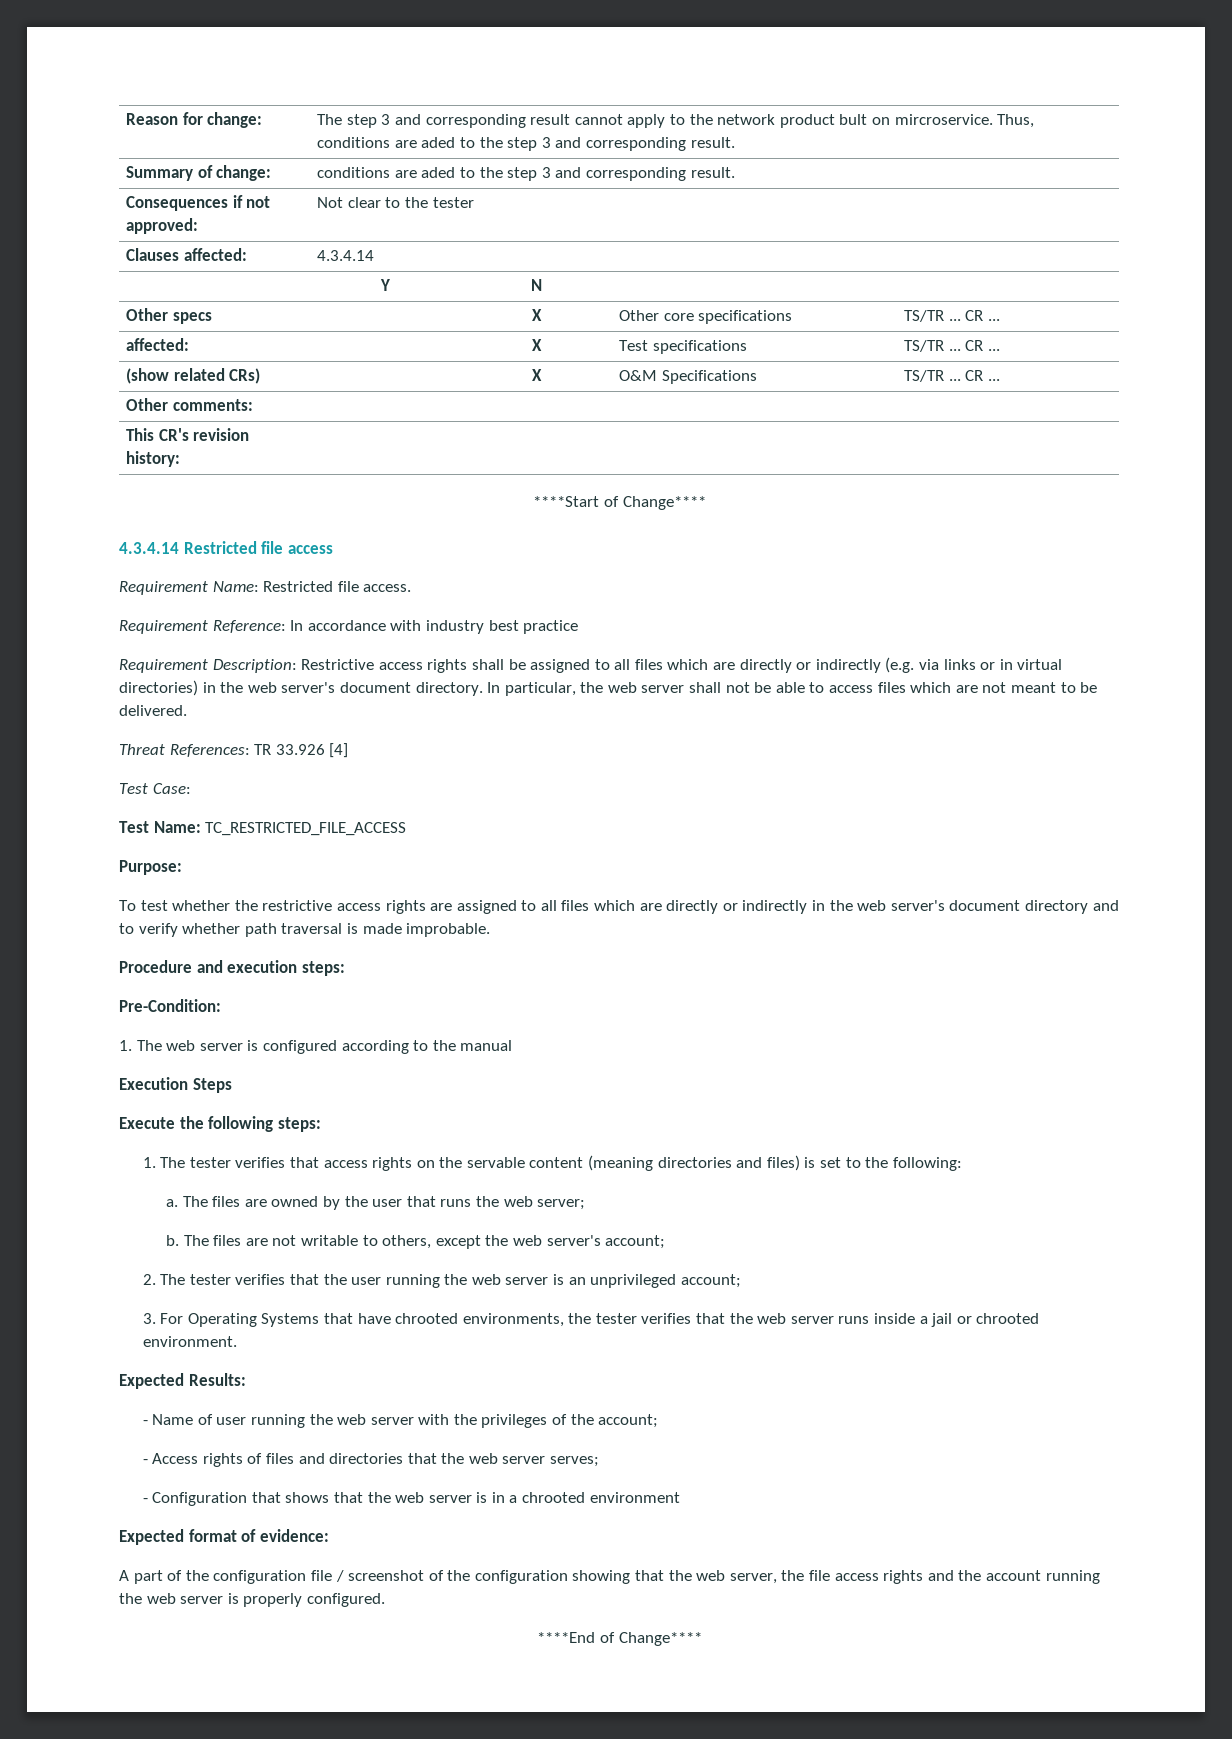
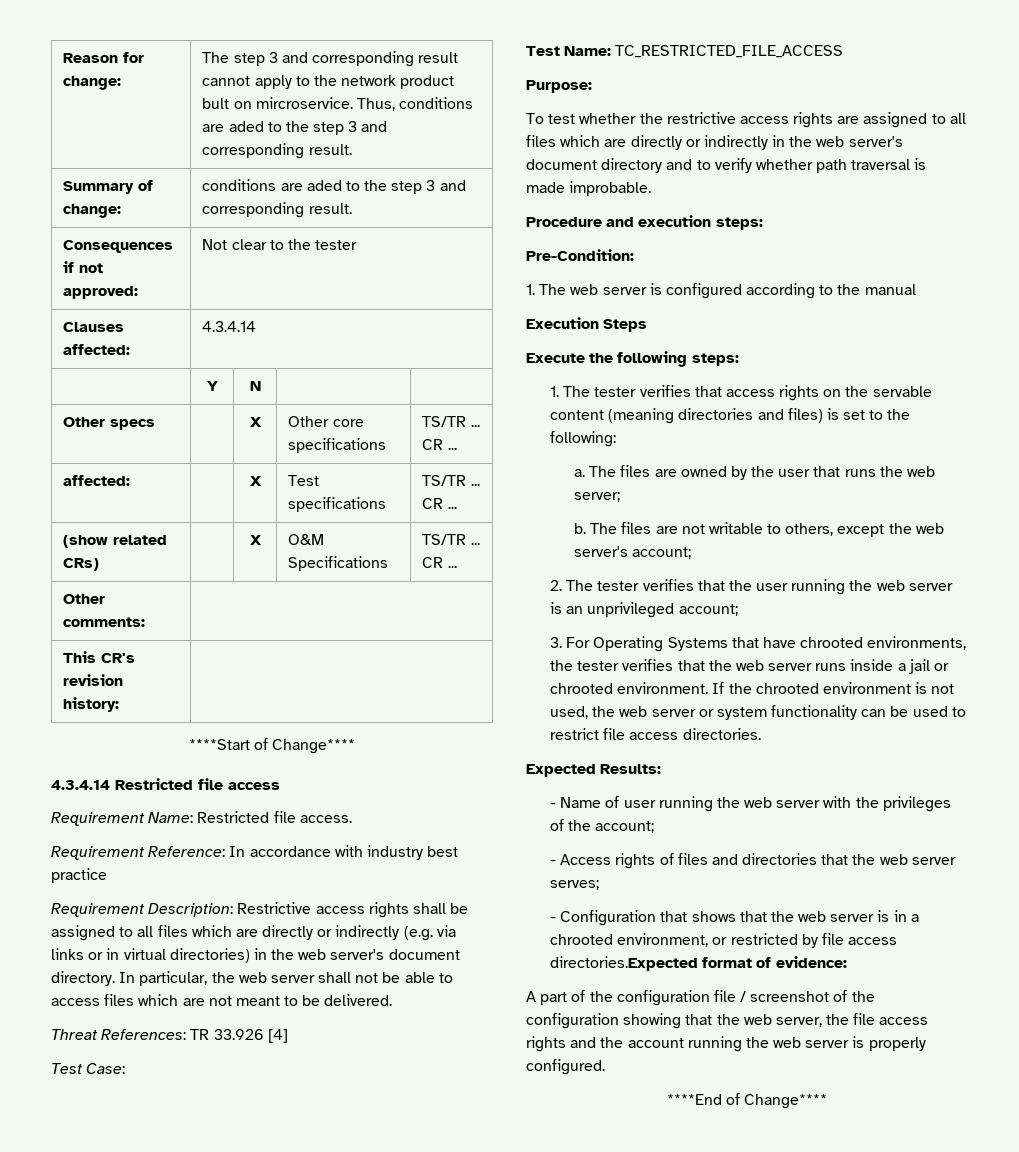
(237, 1341) none -> [712,682,955,694] [549,705,966,720] [549,728,761,740] If the chrooted environment is not used, the web server or system functionality can be used to restrict file access directories.
[589,1492,680,1503] [119,1529,184,1545] environment // Expected -> [617,933,898,948] [549,956,698,971] environment, or restricted by file access directories.Expected

